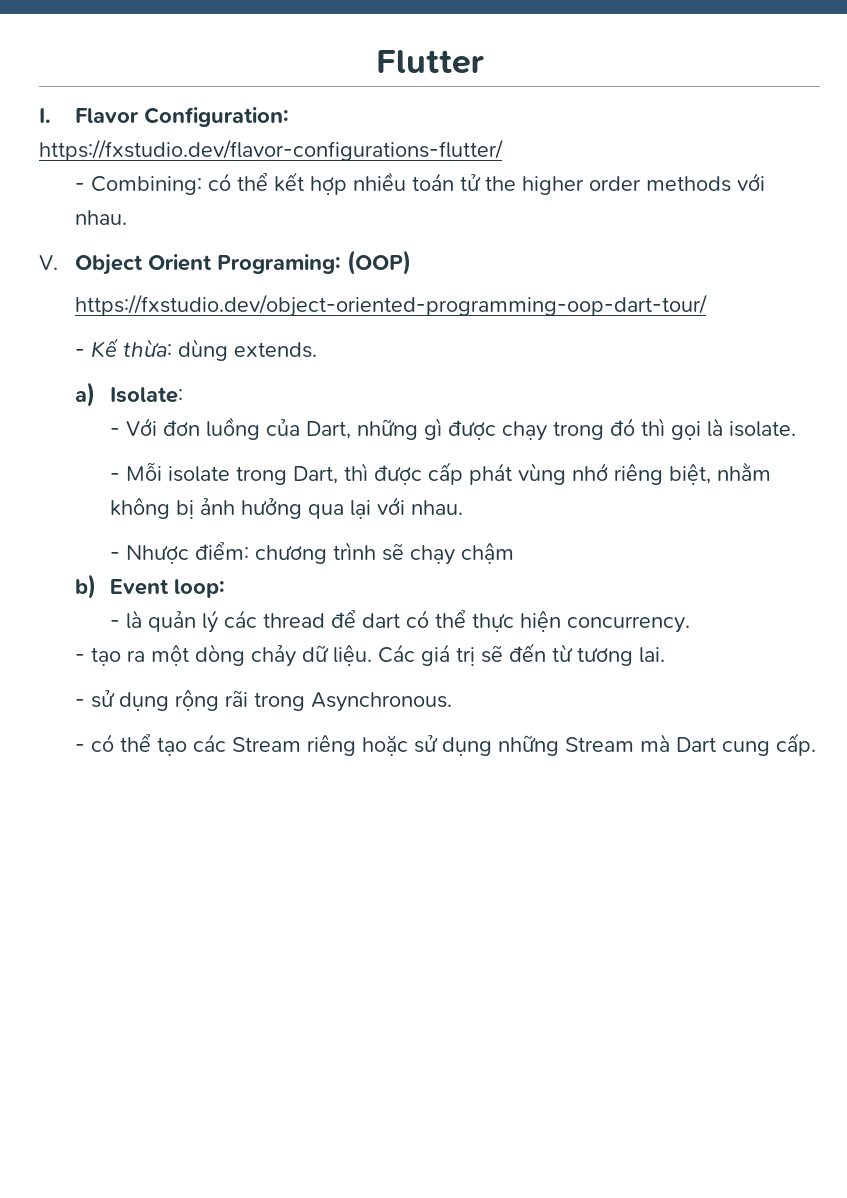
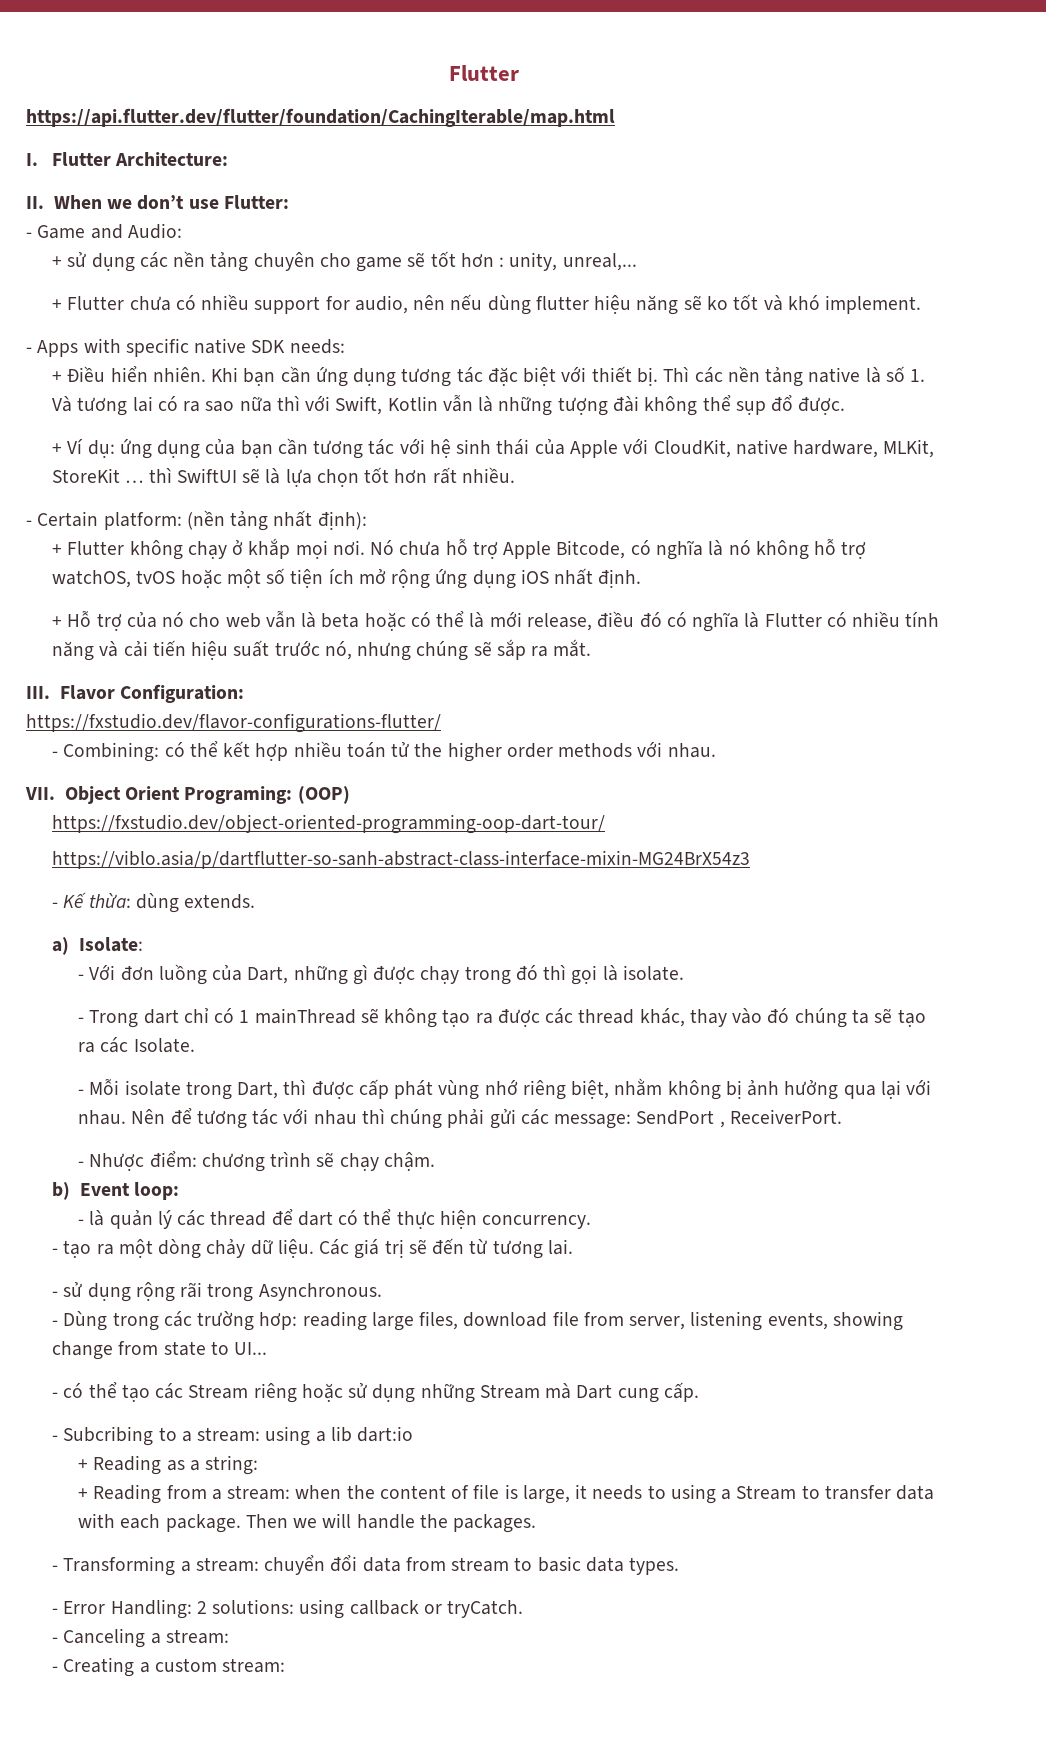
[39,108,51,123] I. -> [26,108,615,127] [26,152,229,166] [26,195,289,210] [26,223,182,239] [51,251,637,272] [51,294,922,315] [26,338,345,357] [51,366,926,387] [51,395,846,416] [51,438,935,459] [51,467,515,487] [26,510,367,531] [51,538,867,560] [51,568,642,589] [51,611,940,632] [51,639,592,661] [26,686,50,699] https://api.flutter.dev/flutter/foundation/CachingIterable/map.html // I. Flutter Architecture: // II. When we don’t use Flutter: // - Game and Audio: // + sử dụng các nền tảng chuyên cho game sẽ tốt hơn : unity, unreal,... // + Flutter chưa có nhiều support for audio, nên nếu dùng flutter hiệu năng sẽ ko tốt và khó implement. // - Apps with specific native SDK needs: // + Điều hiển nhiên. Khi bạn cần ứng dụng tương tác đặc biệt với thiết bị. Thì các nền tảng native là số 1. Và tương lai có ra sao nữa thì với Swift, Kotlin vẫn là những tượng đài không thể sụp đổ được. // + Ví dụ: ứng dụng của bạn cần tương tác với hệ sinh thái của Apple với CloudKit, native hardware, MLKit, StoreKit … thì SwiftUI sẽ là lựa chọn tốt hơn rất nhiều. // - Certain platform: (nền tảng nhất định): // + Flutter không chạy ở khắp mọi nơi. Nó chưa hỗ trợ Apple Bitcode, có nghĩa là nó không hỗ trợ watchOS, tvOS hoặc một số tiện ích mở rộng ứng dụng iOS nhất định. // + Hỗ trợ của nó cho web vẫn là beta hoặc có thể là mới release, điều đó có nghĩa là Flutter có nhiều tính năng và cải tiến hiệu suất trước nó, nhưng chúng sẽ sắp ra mắt. // III.
[39,255,58,270] V. -> [25,787,55,800] VII.
(707, 305) none -> [51,850,750,869] // https://viblo.asia/p/dartflutter-so-sanh-abstract-class-interface-mixin-MG24BrX54z3
(797, 429) none -> [77,1008,926,1028] [77,1037,195,1053] // - Trong dart chỉ có 1 mainThread sẽ không tạo ra được các thread khác, thay vào đó chúng ta sẽ tạo ra các Isolate.
(464, 507) none -> [131,1108,842,1129] Nên để tương tác với nhau thì chúng phải gửi các message: SendPort , ReceiverPort.
[461,543,515,564] chậm -> [383,1152,435,1171] chậm.
(452, 702) none -> [51,1311,903,1331] [51,1341,268,1360] // - Dùng trong các trường hơp: reading large files, download file from server, listening events, showing change from state to UI...
(816, 744) none -> [51,1426,414,1446] [77,1455,259,1475] [77,1484,935,1504] [77,1513,537,1533] [51,1555,680,1576] [51,1599,524,1619] [51,1628,229,1648] [51,1657,286,1677] // - Subcribing to a stream: using a lib dart:io // + Reading as a string: // + Reading from a stream: when the content of file is large, it needs to using a Stream to transfer data with each package. Then we will handle the packages. // - Transforming a stream: chuyển đổi data from stream to basic data types. // - Error Handling: 2 solutions: using callback or tryCatch. // - Canceling a stream: // - Creating a custom stream:

